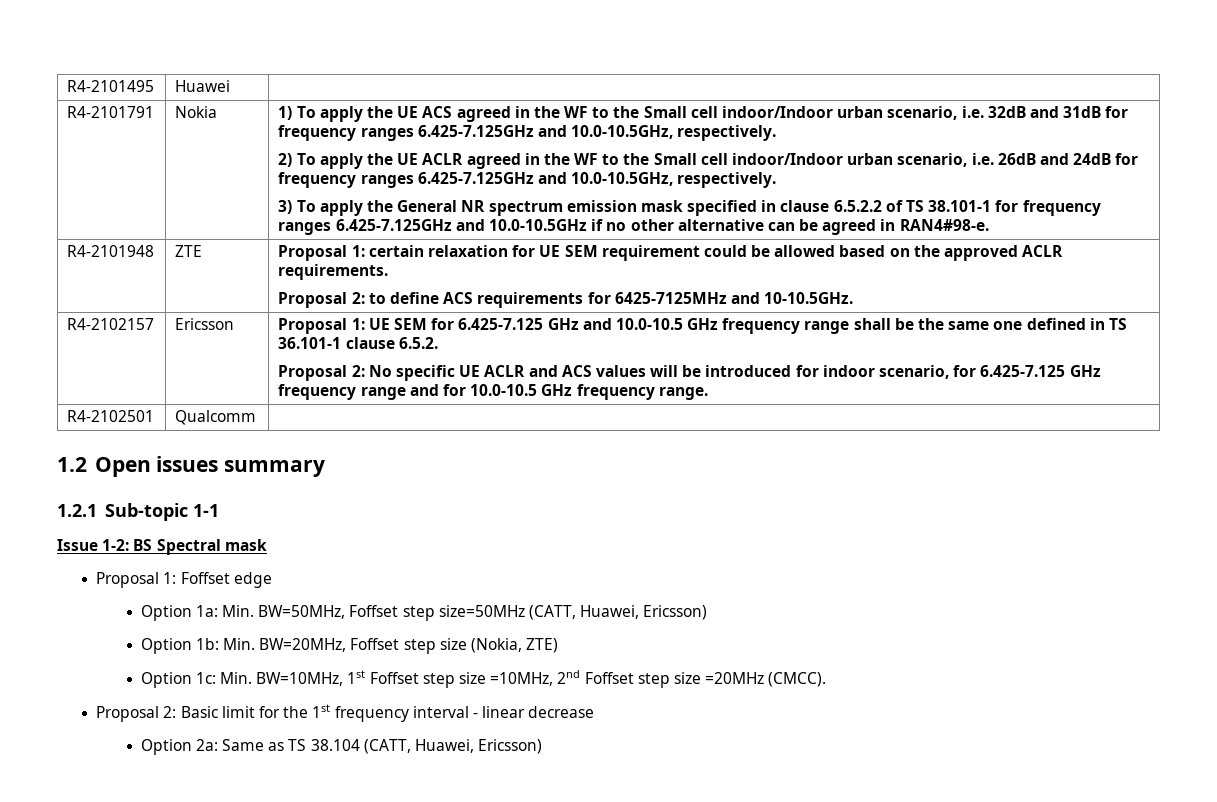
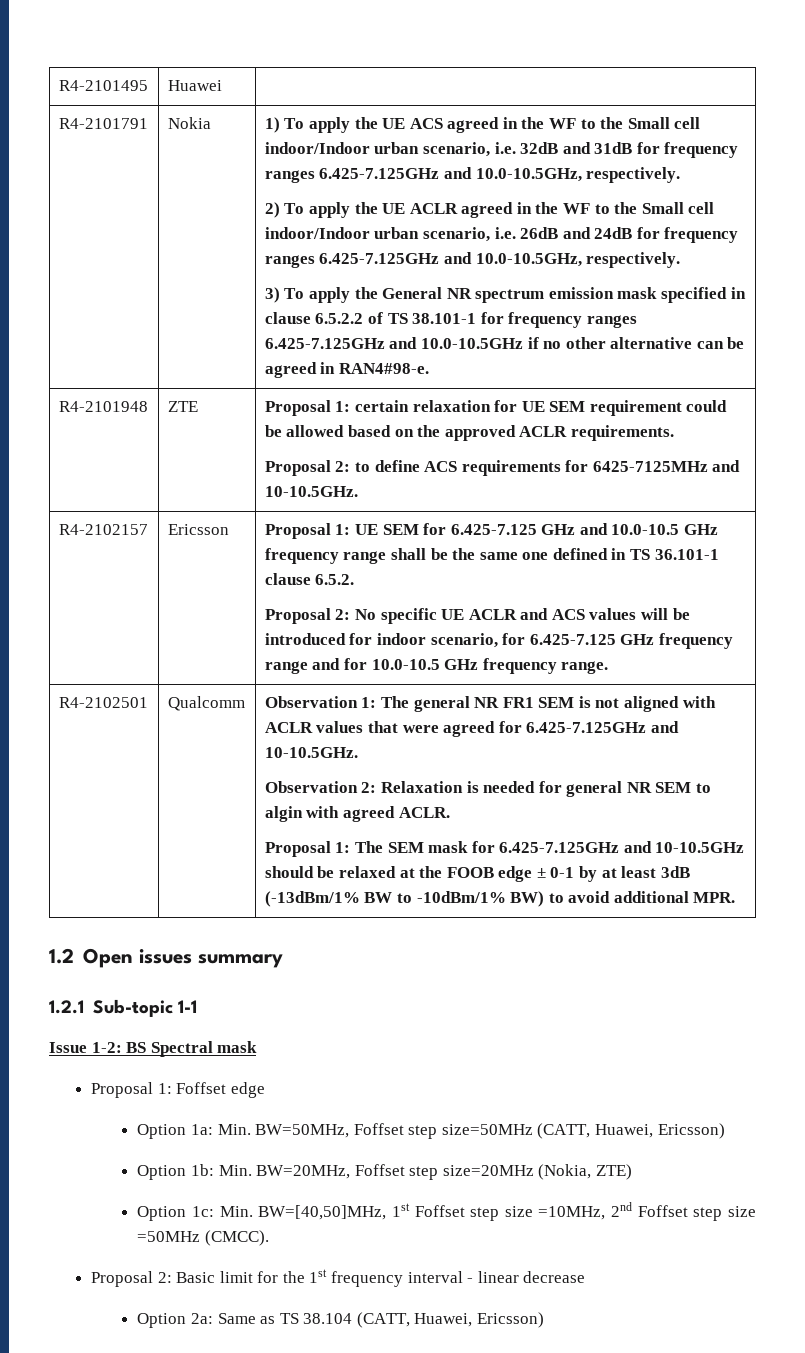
(257, 417) none -> [264,696,716,712] [264,721,679,737] [264,747,358,758] [264,781,712,797] [264,806,450,822] [264,841,745,857] [264,866,690,882] [264,891,736,907] Observation 1: The general NR FR1 SEM is not aligned with ACLR values that were agreed for 6.425-7.125GHz and 10-10.5GHz. // Observation 2: Relaxation is needed for general NR SEM to algin with agreed ACLR. // Proposal 1: The SEM mask for 6.425-7.125GHz and 10-10.5GHz should be relaxed at the FOOB edge ± 0-1 by at least 3dB (-13dBm/1% BW to -10dBm/1% BW) to avoid additional MPR.
[439,638,467,650] size -> [442,1165,534,1176] size=20MHz
[256,672,344,686] BW=10MHz, -> [258,1205,387,1220] BW=[40,50]MHz,
[705,672,765,684] =20MHz -> [137,1231,201,1242] =50MHz

